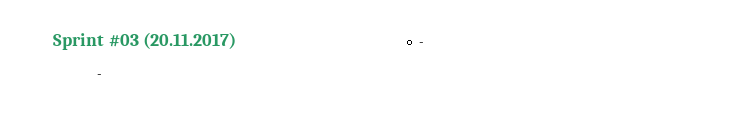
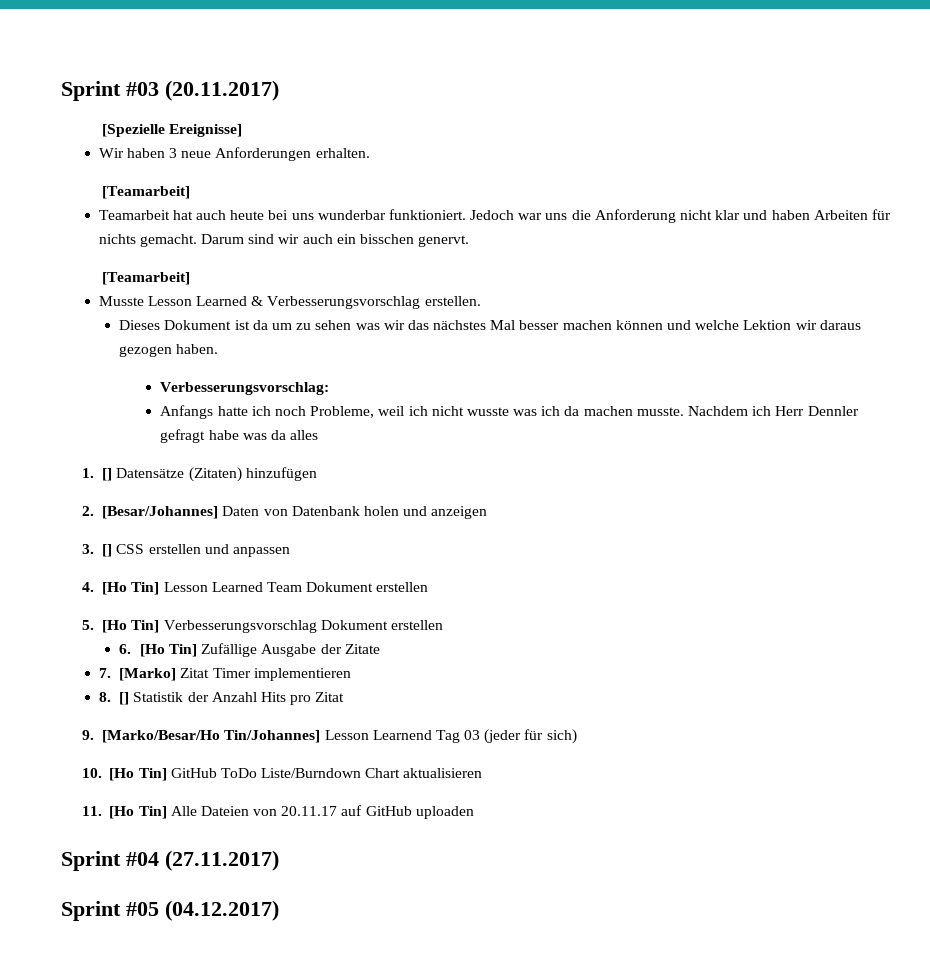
[96,74,102,78] [419,42,425,46] - // - -> [102,124,243,137] [98,147,370,161] [102,186,191,199] [98,209,891,223] [98,234,470,247] [102,272,191,285] [98,296,481,309] [119,320,861,330] [119,344,219,357] [160,382,330,395] [160,405,859,419] [160,429,319,443] [81,467,317,482] [81,506,488,519] [81,544,290,557] [81,582,429,595] [81,620,443,633] [119,643,380,657] [98,668,351,681] [98,692,345,705] [81,729,577,744] [81,768,483,781] [81,805,474,819] [61,850,279,871] [61,900,279,921] [Spezielle Ereignisse] // Wir haben 3 neue Anforderungen erhalten. // [Teamarbeit] // Teamarbeit hat auch heute bei uns wunderbar funktioniert. Jedoch war uns die Anforderung nicht klar und haben Arbeiten für nichts gemacht. Darum sind wir auch ein bisschen genervt. // [Teamarbeit] // Musste Lesson Learned & Verbesserungsvorschlag erstellen. // Dieses Dokument ist da um zu sehen was wir das nächstes Mal besser machen können und welche Lektion wir daraus gezogen haben. // Verbesserungsvorschlag: // Anfangs hatte ich noch Probleme, weil ich nicht wusste was ich da machen musste. Nachdem ich Herr Dennler gefragt habe was da alles // 1. [] Datensätze (Zitaten) hinzufügen // 2. [Besar/Johannes] Daten von Datenbank holen und anzeigen // 3. [] CSS erstellen und anpassen // 4. [Ho Tin] Lesson Learned Team Dokument erstellen // 5. [Ho Tin] Verbesserungsvorschlag Dokument erstellen // 6. [Ho Tin] Zufällige Ausgabe der Zitate // 7. [Marko] Zitat Timer implementieren // 8. [] Statistik der Anzahl Hits pro Zitat // 9. [Marko/Besar/Ho Tin/Johannes] Lesson Learnend Tag 03 (jeder für sich) // 10. [Ho Tin] GitHub ToDo Liste/Burndown Chart aktualisieren // 11. [Ho Tin] Alle Dateien von 20.11.17 auf GitHub uploaden // Sprint #04 (27.11.2017) // Sprint #05 (04.12.2017)

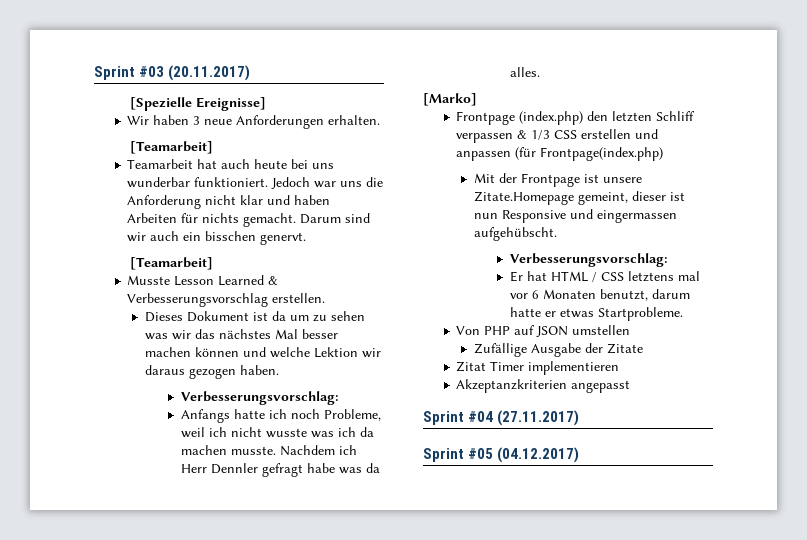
[290,430,319,440] [81,467,317,482] [81,506,488,519] [81,544,290,557] [81,582,429,595] [81,620,443,633] [119,644,198,657] alles // 1. [] Datensätze (Zitaten) hinzufügen // 2. [Besar/Johannes] Daten von Datenbank holen und anzeigen // 3. [] CSS erstellen und anpassen // 4. [Ho Tin] Lesson Learned Team Dokument erstellen // 5. [Ho Tin] Verbesserungsvorschlag Dokument erstellen // 6. [Ho Tin] -> [509,67,540,77] [423,93,477,106] [456,111,696,125] [456,129,659,143] [456,147,664,161] [474,173,643,187] [474,191,686,205] [474,209,678,223] [474,227,558,241] [509,253,668,267] [509,271,700,282] [509,289,690,301] [509,307,683,321] [456,325,631,337] alles. // [Marko] // Frontpage (index.php) den letzten Schliff verpassen & 1/3 CSS erstellen und anpassen (für Frontpage(index.php) // Mit der Frontpage ist unsere Zitate.Homepage gemeint, dieser ist nun Responsive und eingermassen aufgehübscht. // Verbesserungsvorschlag: // Er hat HTML / CSS letztens mal vor 6 Monaten benutzt, darum hatte er etwas Startprobleme. // Von PHP auf JSON umstellen //
[98,668,177,681] 7. [Marko] -> (644, 348) none
[98,692,345,705] [81,729,577,744] [81,768,483,781] [81,805,474,819] 8. [] Statistik der Anzahl Hits pro Zitat // 9. [Marko/Besar/Ho Tin/Johannes] Lesson Learnend Tag 03 (jeder für sich) // 10. [Ho Tin] GitHub ToDo Liste/Burndown Chart aktualisieren // 11. [Ho Tin] Alle Dateien von 20.11.17 auf GitHub uploaden -> [456,379,631,393] Akzeptanzkriterien angepasst

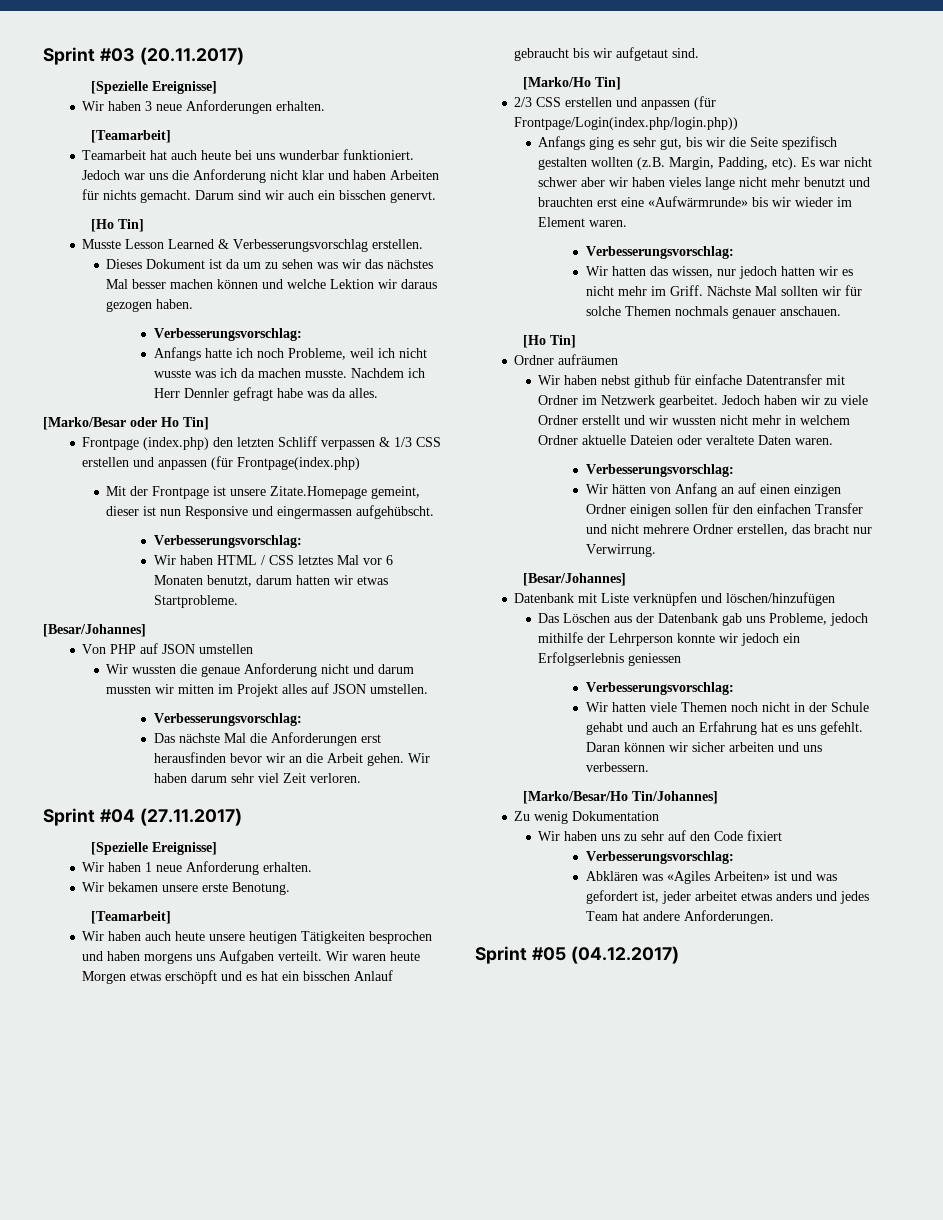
[129,257,213,270] [Teamarbeit] -> [90,219,144,232] [Ho Tin]
[423,93,477,106] [Marko] -> [43,417,209,430] [Marko/Besar oder Ho Tin]
[509,271,547,282] Er hat -> [154,555,214,565] Wir haben
[627,271,700,282] letztens mal -> [298,555,360,565] letztes Mal
[509,307,556,317] hatte er -> [296,575,354,585] hatten wir
(683, 314) none -> [43,624,146,637] // [Besar/Johannes]
[474,343,644,357] [456,361,620,375] [456,379,631,393] [423,410,580,426] Zufällige Ausgabe der Zitate // Zitat Timer implementieren // Akzeptanzkriterien angepasst // Sprint #04 (27.11.2017) -> [106,663,415,677] [106,683,429,697] [154,713,303,726] [154,732,382,746] [154,752,431,766] [154,773,362,783] [43,808,242,826] [90,842,217,855] [82,861,313,875] [82,882,291,895] [90,911,171,924] [82,931,433,944] [82,950,421,964] [82,970,394,984] [514,47,700,61] [522,77,621,90] [514,96,717,110] [514,117,739,130] [538,136,838,150] [538,157,873,170] [538,177,871,190] [538,196,853,207] [538,217,628,227] [586,246,735,259] [586,266,854,279] [586,285,863,296] [586,306,842,319] [522,335,576,348] [514,354,619,365] [538,374,846,388] [538,395,869,408] [538,415,851,425] [538,435,834,445] [586,464,735,477] [586,483,842,497] [586,503,864,517] [586,524,873,536] [586,544,657,557] [522,573,626,586] [514,592,836,606] [538,613,869,626] [538,632,801,646] [538,652,682,666] [586,682,735,695] [586,702,870,712] [586,721,864,735] [586,742,823,752] [586,762,650,772] [522,791,718,804] [514,811,660,824] [538,830,783,841] [586,851,735,864] [586,871,838,884] [586,890,870,904] [586,910,775,924] Wir wussten die genaue Anforderung nicht und darum mussten wir mitten im Projekt alles auf JSON umstellen. // Verbesserungsvorschlag: // Das nächste Mal die Anforderungen erst herausfinden bevor wir an die Arbeit gehen. Wir haben darum sehr viel Zeit verloren. // Sprint #04 (27.11.2017) // [Spezielle Ereignisse] // Wir haben 1 neue Anforderung erhalten. // Wir bekamen unsere erste Benotung. // [Teamarbeit] // Wir haben auch heute unsere heutigen Tätigkeiten besprochen und haben morgens uns Aufgaben verteilt. Wir waren heute Morgen etwas erschöpft und es hat ein bisschen Anlauf gebraucht bis wir aufgetaut sind. // [Marko/Ho Tin] // 2/3 CSS erstellen und anpassen (für Frontpage/Login(index.php/login.php)) // Anfangs ging es sehr gut, bis wir die Seite spezifisch gestalten wollten (z.B. Margin, Padding, etc). Es war nicht schwer aber wir haben vieles lange nicht mehr benutzt und brauchten erst eine «Aufwärmrunde» bis wir wieder im Element waren. // Verbesserungsvorschlag: // Wir hatten das wissen, nur jedoch hatten wir es nicht mehr im Griff. Nächste Mal sollten wir für solche Themen nochmals genauer anschauen. // [Ho Tin] // Ordner aufräumen // Wir haben nebst github für einfache Datentransfer mit Ordner im Netzwerk gearbeitet. Jedoch haben wir zu viele Ordner erstellt und wir wussten nicht mehr in welchem Ordner aktuelle Dateien oder veraltete Daten waren. // Verbesserungsvorschlag: // Wir hätten von Anfang an auf einen einzigen Ordner einigen sollen für den einfachen Transfer und nicht mehrere Ordner erstellen, das bracht nur Verwirrung. // [Besar/Johannes] // Datenbank mit Liste verknüpfen und löschen/hinzufügen // Das Löschen aus der Datenbank gab uns Probleme, jedoch mithilfe der Lehrperson konnte wir jedoch ein Erfolgserlebnis geniessen // Verbesserungsvorschlag: // Wir hatten viele Themen noch nicht in der Schule gehabt und auch an Erfahrung hat es uns gefehlt. Daran können wir sicher arbeiten und uns verbessern. // [Marko/Besar/Ho Tin/Johannes] // Zu wenig Dokumentation // Wir haben uns zu sehr auf den Code fixiert // Verbesserungsvorschlag: // Abklären was «Agiles Arbeiten» ist und was gefordert ist, jeder arbeitet etwas anders und jedes Team hat andere Anforderungen.

